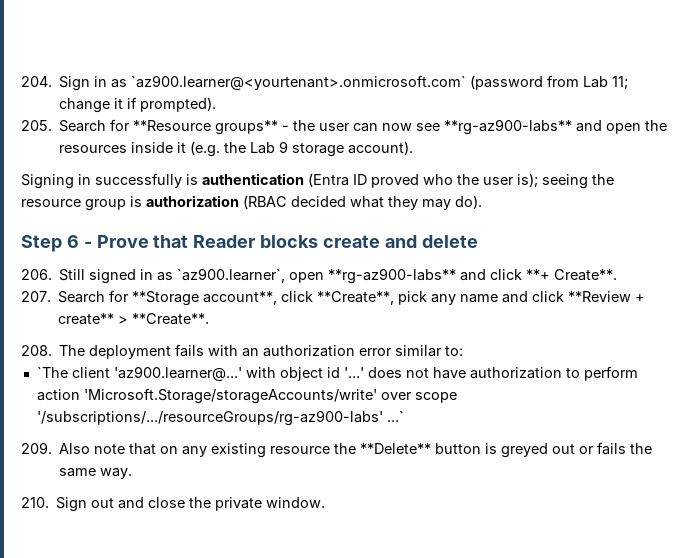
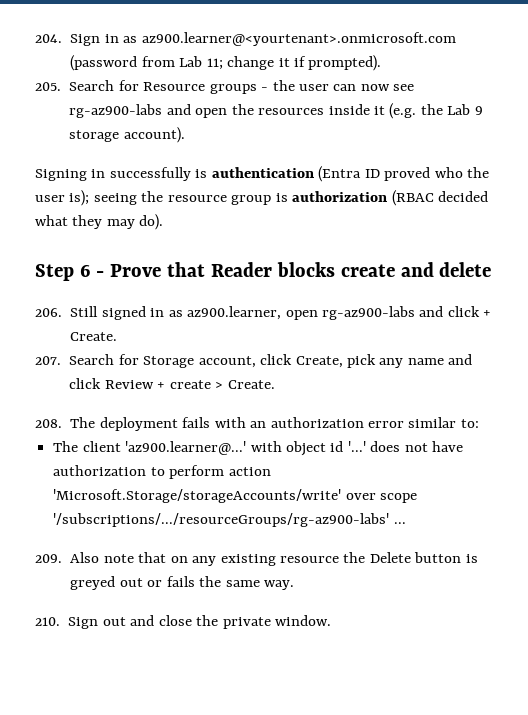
[131,75,467,90] `az900.learner@<yourtenant>.onmicrosoft.com` -> [141,32,456,46] az900.learner@<yourtenant>.onmicrosoft.com
[133,120,279,135] **Resource groups** -> [143,82,257,94] Resource groups
[444,119,573,135] **rg-az900-labs** -> [69,104,163,118] rg-az900-labs
[177,268,618,284] `az900.learner`, open **rg-az900-labs** and click **+ Create**. -> [187,306,492,320] [70,332,118,341] az900.learner, open rg-az900-labs and click + Create.
[132,291,395,306] **Storage account**, click **Create**, -> [143,354,343,368] Storage account, click Create,
[568,291,646,302] [58,313,210,325] **Review + create** > **Create**. -> [104,380,275,389] Review + create > Create.
[36,367,68,378] `The -> [53,441,79,452] The
[386,411,404,422] ...` -> [393,522,406,524] ...
[360,443,432,454] **Delete** -> [369,552,411,563] Delete

